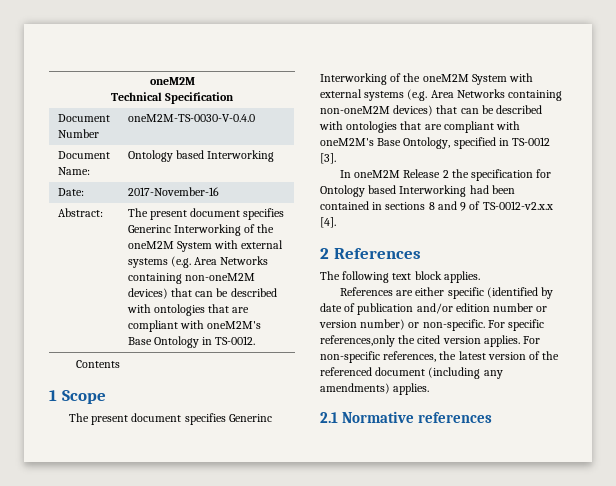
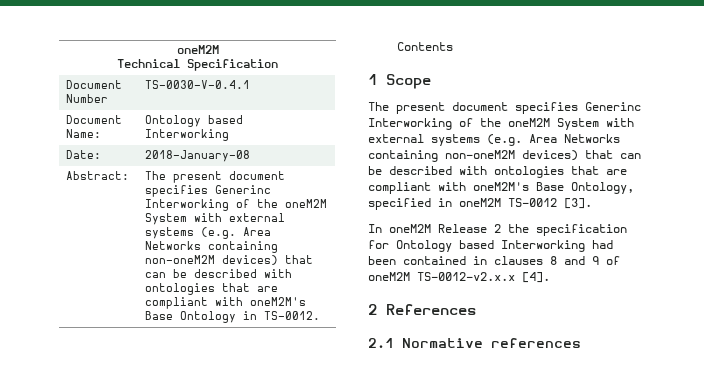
[127,114,255,122] oneM2M-TS-0030-V-0.4.0 -> [145,80,251,89] TS-0030-V-0.4.1
[127,187,219,196] 2017-November-16 -> [145,150,251,162] 2018-January-08
(509, 142) none -> [459,198,501,207] oneM2M
[385,202,426,210] sections -> [494,256,543,265] clauses
(481, 205) none -> [368,272,410,281] oneM2M
[320,271,480,283] [339,287,554,299] [320,303,548,315] [319,319,545,331] [320,335,541,347] [320,351,560,363] [320,367,503,379] [320,383,430,395] // The following text block applies. // References are either specific (identified by date of publication and/or edition number or version number) or non-specific. For specific references,only the cited version applies. For non-specific references, the latest version of the referenced document (including any amendments) applies. -> (476, 309) none

